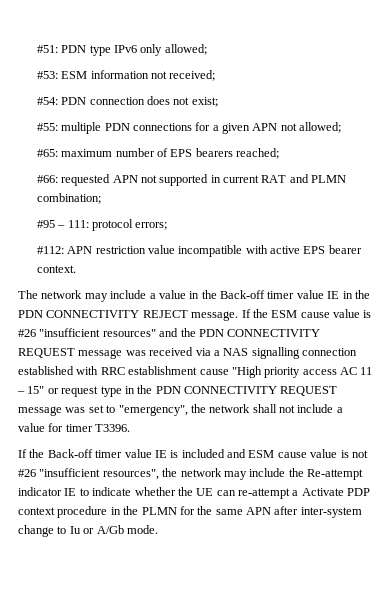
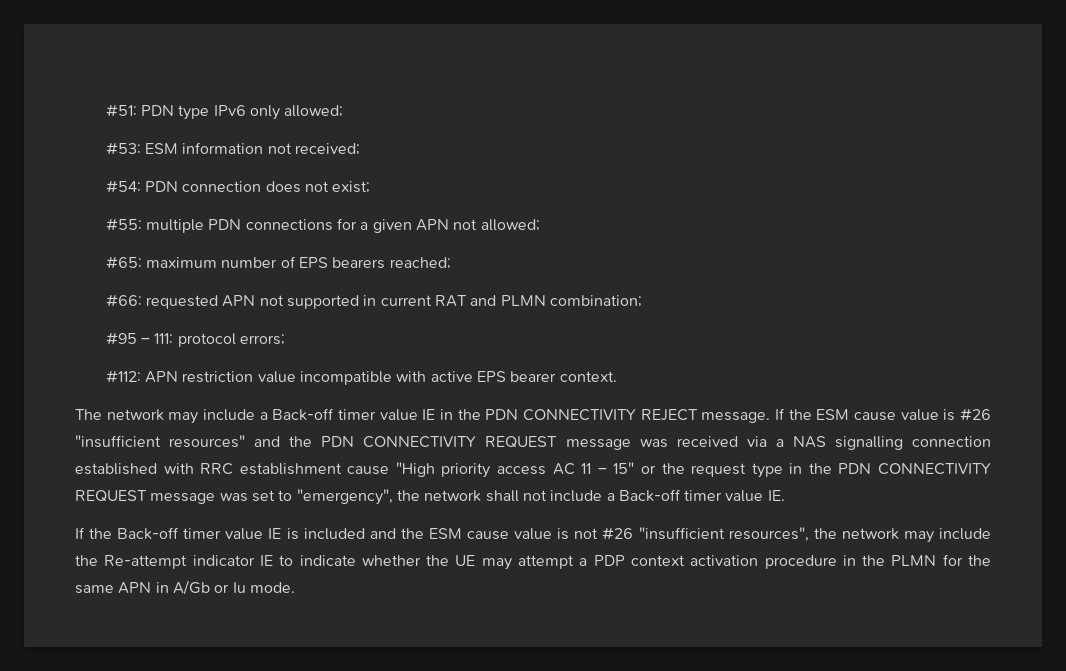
[158,290,217,299] value in the -> (268, 416) none
(59, 391) none -> [661,463,685,474] the
[18,423,131,432] value for timer T3396. -> [618,489,785,502] Back-off timer value IE.
(246, 453) none -> [400,528,424,539] the
[216,488,344,499] can re-attempt a Activate -> [481,555,588,570] may attempt a
(55, 511) none -> [690,555,759,566] activation
[274,506,362,518] [18,525,124,537] after inter-system change to Iu or A/Gb -> [155,580,246,595] in A/Gb or Iu

